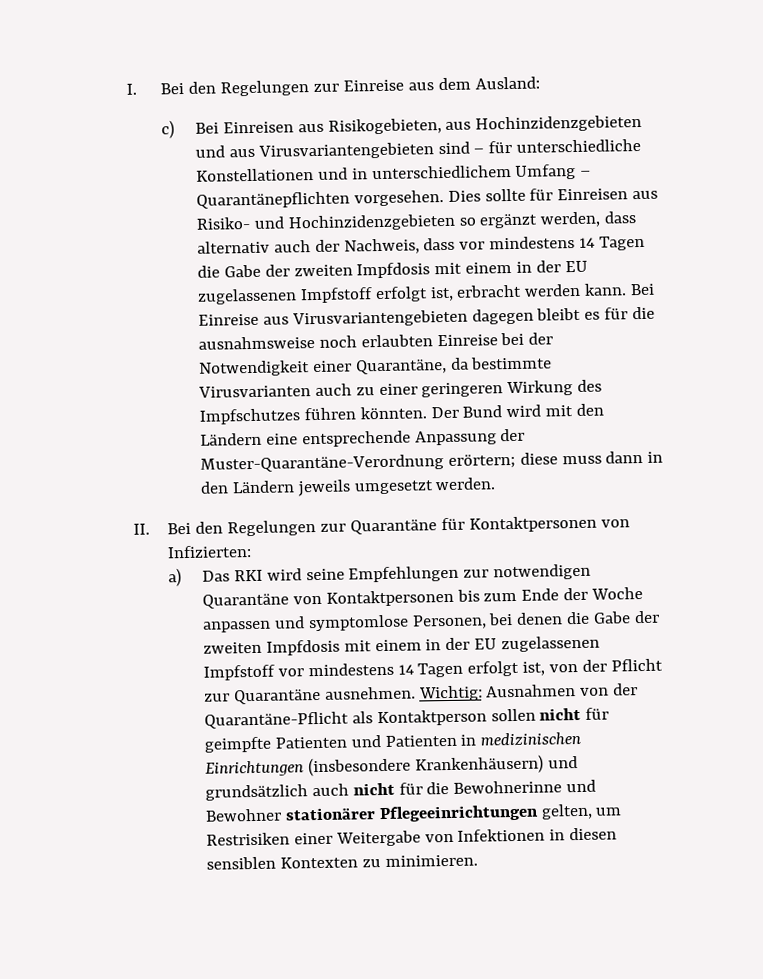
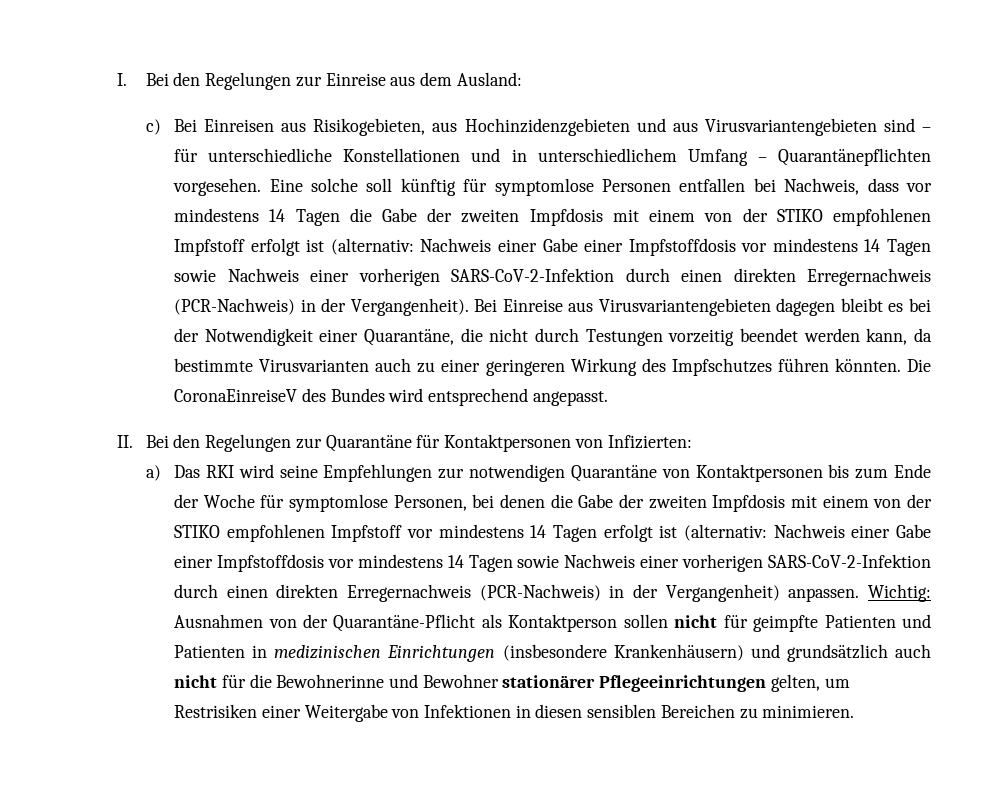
[447,188,659,202] [195,211,637,232] [196,239,340,254] Dies sollte für Einreisen aus Risiko- und Hochinzidenzgebieten so ergänzt werden, dass alternativ auch der -> [269,178,776,196] Eine solche soll künftig für symptomlose Personen entfallen bei
[516,260,589,273] [196,283,628,305] in der EU zugelassenen Impfstoff erfolgt ist, erbracht werden kann. -> [704,208,931,226] [174,238,932,256] [174,268,931,286] [174,298,469,316] von der STIKO empfohlenen Impfstoff erfolgt ist (alternativ: Nachweis einer Gabe einer Impfstoffdosis vor mindestens 14 Tagen sowie Nachweis einer vorherigen SARS-CoV-2-Infektion durch einen direkten Erregernachweis (PCR-Nachweis) in der Vergangenheit).
[604,306,656,320] [197,334,498,350] für die ausnahmsweise noch erlaubten Einreise -> (904, 307) none
(447, 366) none -> [460,328,908,346] die nicht durch Testungen vorzeitig beendet werden kann,
[430,403,605,419] [199,428,526,448] [199,450,664,473] [199,477,497,497] Der Bund wird mit den Ländern eine entsprechende Anpassung der Muster-Quarantäne-Verordnung erörtern; diese muss dann in den Ländern jeweils umgesetzt werden. -> [907,359,932,372] [174,388,608,406] Die CoronaEinreiseV des Bundes wird entsprechend angepasst.
[202,616,305,633] anpassen und -> [260,495,285,508] für
[425,635,601,653] in der EU zugelassenen -> [873,494,933,508] [174,524,325,542] von der STIKO empfohlenen
[522,658,664,676] [203,686,416,705] ist, von der Pflicht zur Quarantäne ausnehmen. -> [659,524,931,541] [174,554,932,572] [174,584,860,602] ist (alternativ: Nachweis einer Gabe einer Impfstoffdosis vor mindestens 14 Tagen sowie Nachweis einer vorherigen SARS-CoV-2-Infektion durch einen direkten Erregernachweis (PCR-Nachweis) in der Vergangenheit) anpassen.
[279,856,358,869] Kontexten -> [660,704,735,718] Bereichen

